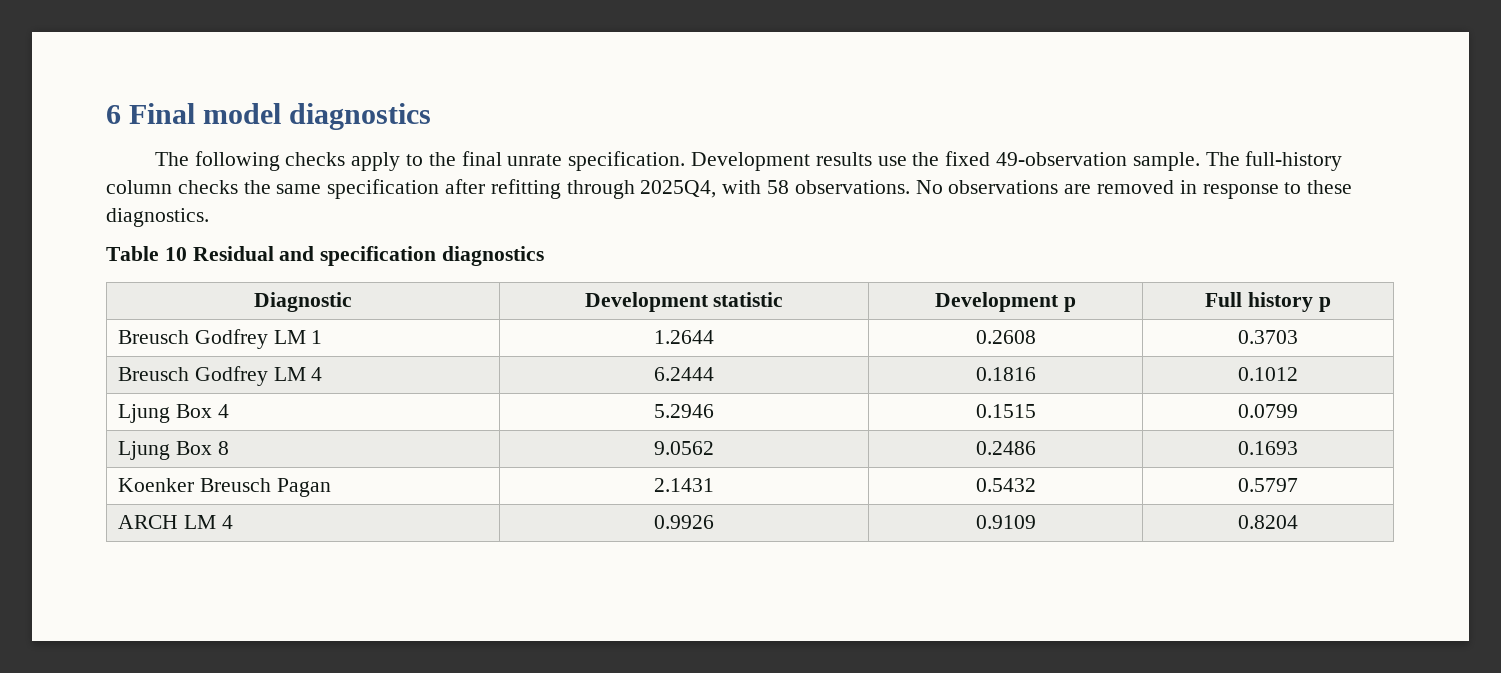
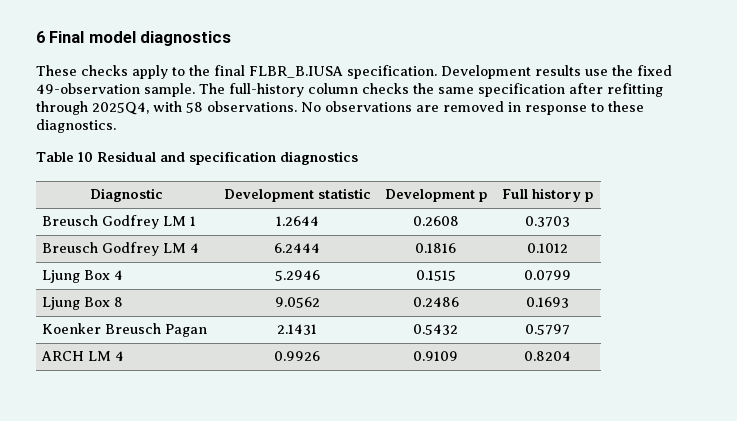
[154,151,280,171] The following -> [36,65,77,76] These
[507,154,563,166] unrate -> [249,66,343,78] FLBR_B.IUSA

